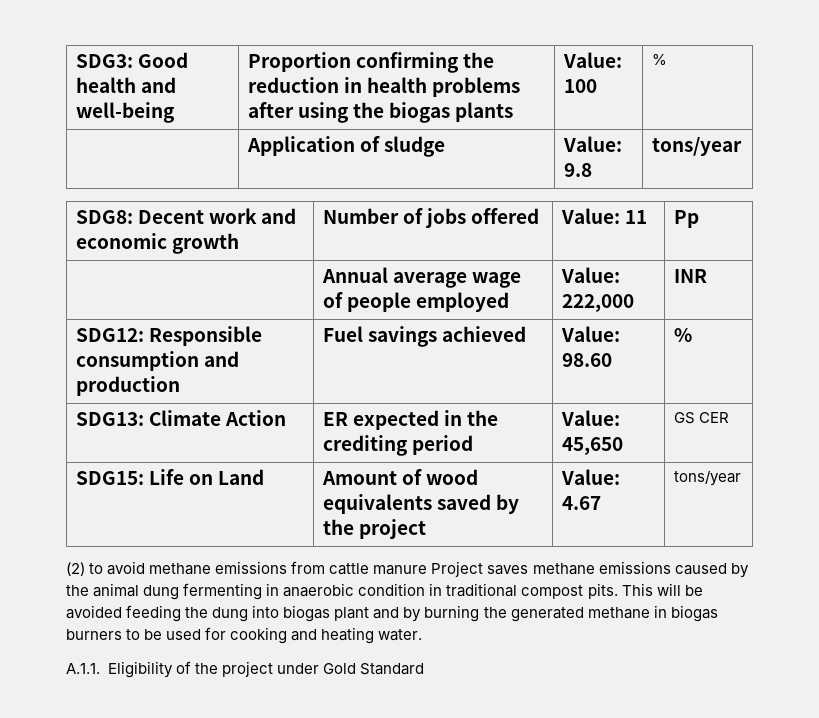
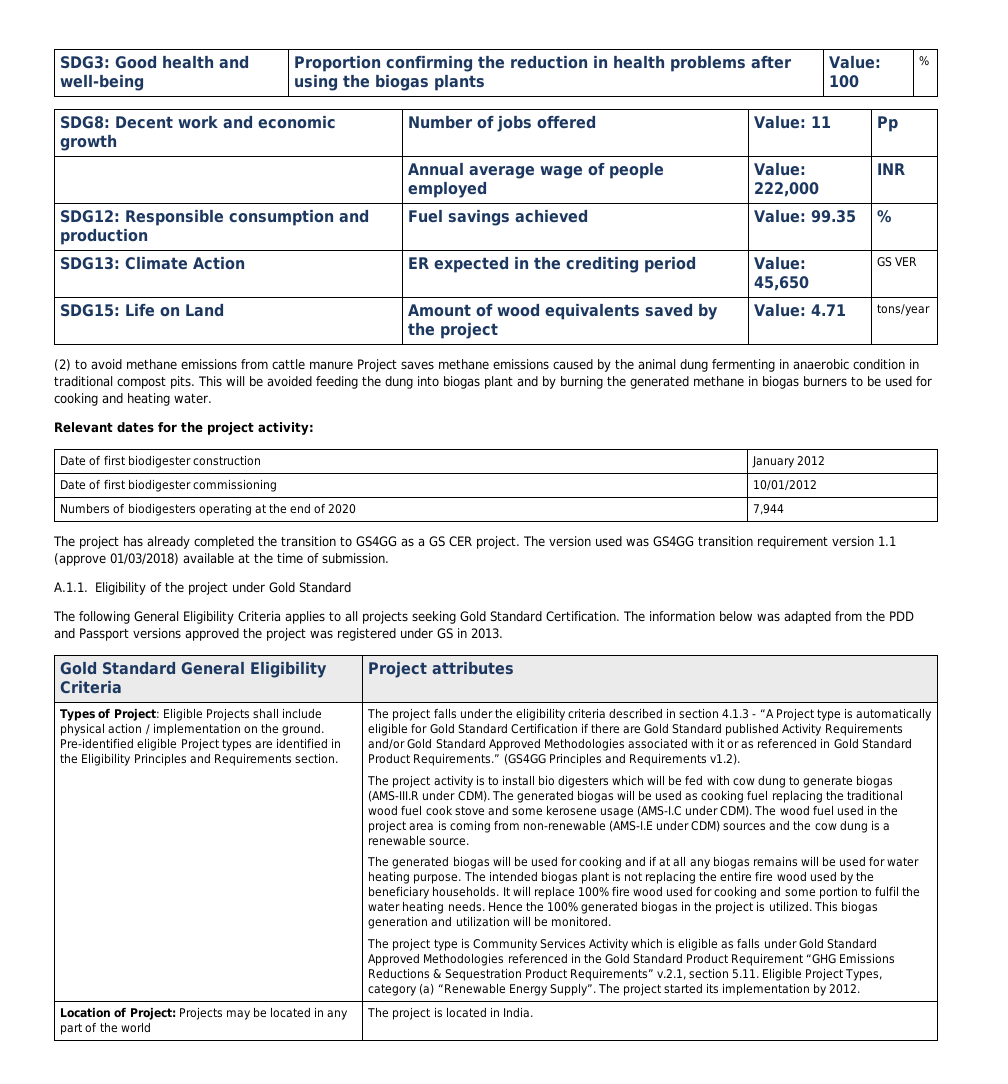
[246,136,446,157] [562,136,622,152] [563,163,592,177] [651,137,742,156] // | Application of sludge | Value: 9.8 | tons/year -> (930, 61) none
[561,353,612,367] 98.60 -> [811,210,857,223] 99.35
[698,412,729,423] CER -> [895,257,918,266] VER
[561,496,601,510] 4.67 -> [811,304,847,316] 4.71
(423, 635) none -> [54,422,314,435] [60,455,261,468] [752,456,826,468] [60,479,277,492] [753,480,818,491] [60,503,357,516] [753,504,785,515] [53,536,896,549] [54,553,389,566] // Relevant dates for the project activity: // Date of first biodigester construction | January 2012 // Date of first biodigester commissioning | 10/01/2012 // Numbers of biodigesters operating at the end of 2020 | 7,944 // The project has already completed the transition to GS4GG as a GS CER project. The version used was GS4GG transition requirement version 1.1 (approve 01/03/2018) available at the time of submission.
(424, 669) none -> [53,611,914,624] [54,628,503,641] [60,661,328,678] [60,680,123,694] [368,661,515,678] [60,708,322,721] [60,723,324,736] [60,738,341,751] [60,753,338,766] [367,708,932,721] [368,723,903,736] [368,738,912,751] [368,753,740,766] [367,775,894,788] [368,790,903,803] [368,805,899,818] [368,820,890,833] [368,835,470,846] [367,856,920,869] [368,871,874,884] [368,886,921,899] [368,901,878,914] [368,916,611,929] [367,938,877,951] [368,953,896,966] [368,968,883,981] [368,983,861,996] [60,1007,349,1020] [60,1022,151,1035] [367,1007,533,1020] // The following General Eligibility Criteria applies to all projects seeking Gold Standard Certification. The information below was adapted from the PDD and Passport versions approved the project was registered under GS in 2013. // Gold Standard General Eligibility Criteria | Project attributes // Types of Project: Eligible Projects shall include physical action / implementation on the ground. Pre-identified eligible Project types are identified in the Eligibility Principles and Requirements section. | The project falls under the eligibility criteria described in section 4.1.3 - “A Project type is automatically eligible for Gold Standard Certification if there are Gold Standard published Activity Requirements and/or Gold Standard Approved Methodologies associated with it or as referenced in Gold Standard Product Requirements.” (GS4GG Principles and Requirements v1.2). // The project activity is to install bio digesters which will be fed with cow dung to generate biogas (AMS-III.R under CDM). The generated biogas will be used as cooking fuel replacing the traditional wood fuel cook stove and some kerosene usage (AMS-I.C under CDM). The wood fuel used in the project area is coming from non-renewable (AMS-I.E under CDM) sources and the cow dung is a renewable source. // The generated biogas will be used for cooking and if at all any biogas remains will be used for water heating purpose. The intended biogas plant is not replacing the entire fire wood used by the beneficiary households. It will replace 100% fire wood used for cooking and some portion to fulfil the water heating needs. Hence the 100% generated biogas in the project is utilized. This biogas generation and utilization will be monitored. // The project type is Community Services Activity which is eligible as falls under Gold Standard Approved Methodologies referenced in the Gold Standard Product Requirement “GHG Emissions Reductions & Sequestration Product Requirements” v.2.1, section 5.11. Eligible Project Types, category (a) “Renewable Energy Supply”. The project started its implementation by 2012. // Location of Project: Projects may be located in any part of the world | The project is located in India.

